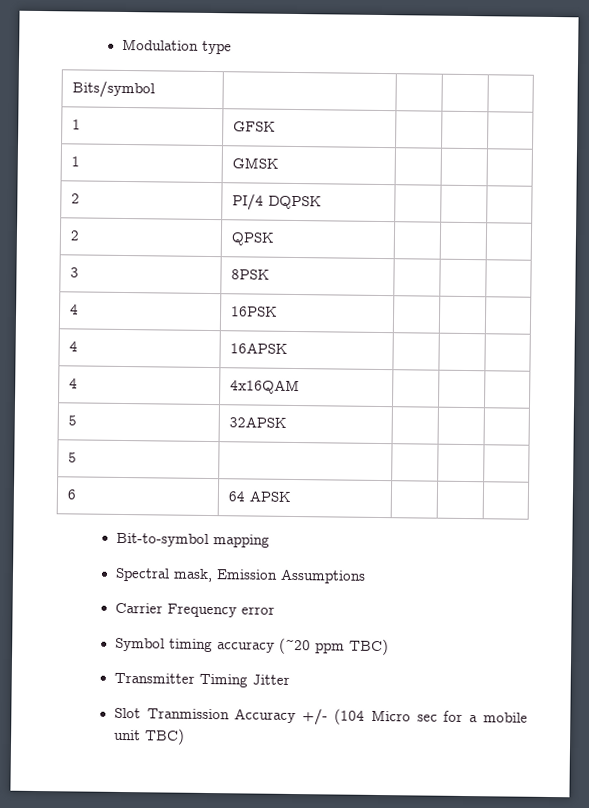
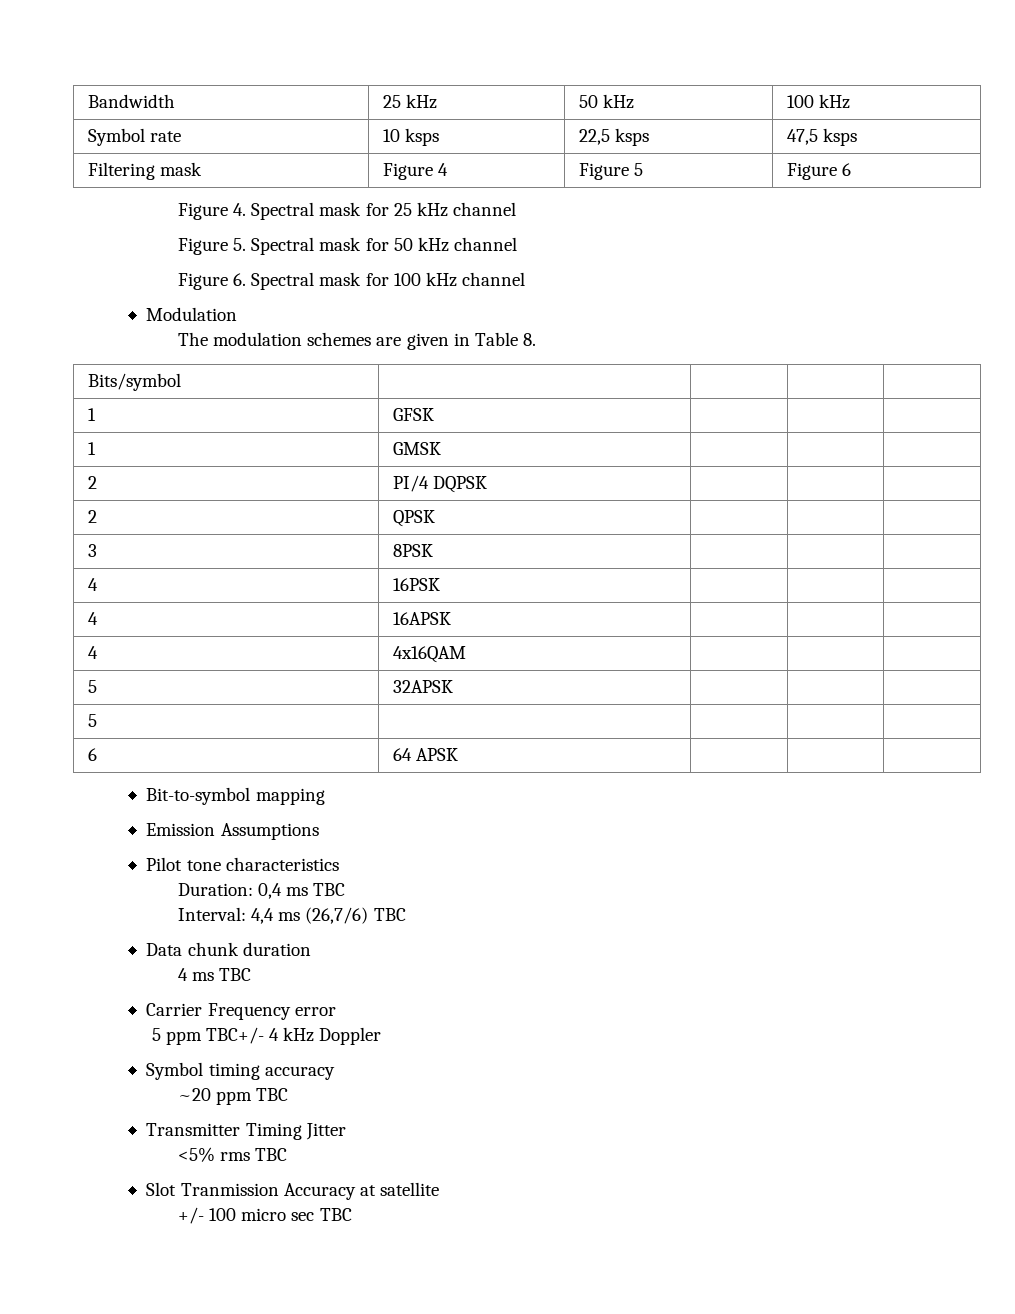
[121,38,232,55] Modulation type -> [87,94,175,108] [382,94,437,109] [578,94,634,109] [786,94,850,109] [87,128,181,146] [382,128,439,146] [578,128,649,146] [786,128,857,146] [87,162,202,180] [382,163,448,180] [578,163,643,180] [786,163,851,180] [178,202,516,220] [178,237,517,255] [178,272,525,290] [146,307,238,321] [178,332,536,350] Bandwidth | 25 kHz | 50 kHz | 100 kHz // Symbol rate | 10 ksps | 22,5 ksps | 47,5 ksps // Filtering mask | Figure 4 | Figure 5 | Figure 6 // Figure 4. Spectral mask for 25 kHz channel // Figure 5. Spectral mask for 50 kHz channel // Figure 6. Spectral mask for 100 kHz channel // Modulation // The modulation schemes are given in Table 8.
[114,567,213,583] Spectral mask, -> (325, 796) none
[114,602,275,618] Carrier Frequency error -> [146,857,339,871] [178,883,346,899] [178,907,406,924] [146,942,311,956] [178,968,252,981] [146,1003,336,1020] [151,1027,382,1045] Pilot tone characteristics // Duration: 0,4 ms TBC // Interval: 4,4 ms (26,7/6) TBC // Data chunk duration // 4 ms TBC // Carrier Frequency error // 5 ppm TBC+/- 4 kHz Doppler
[278,637,389,656] (~20 ppm TBC) -> [178,1088,289,1105] // ~20 ppm TBC
(290, 679) none -> [178,1147,288,1162] // <5% rms TBC
[302,708,529,726] [113,728,185,745] +/- (104 Micro sec for a mobile unit TBC) -> [359,1182,439,1196] [178,1207,352,1224] at satellite // +/- 100 micro sec TBC

